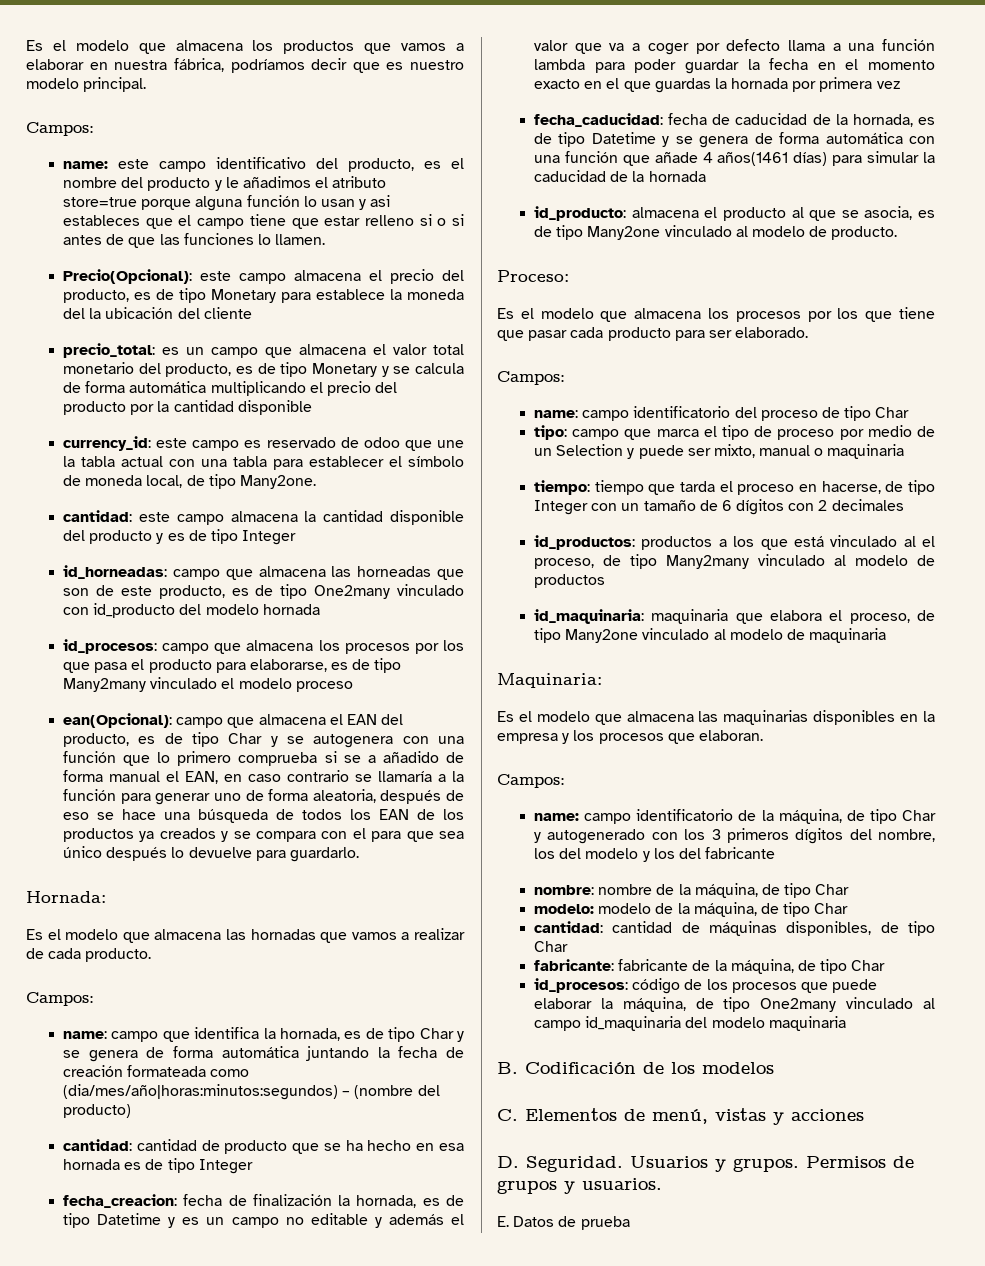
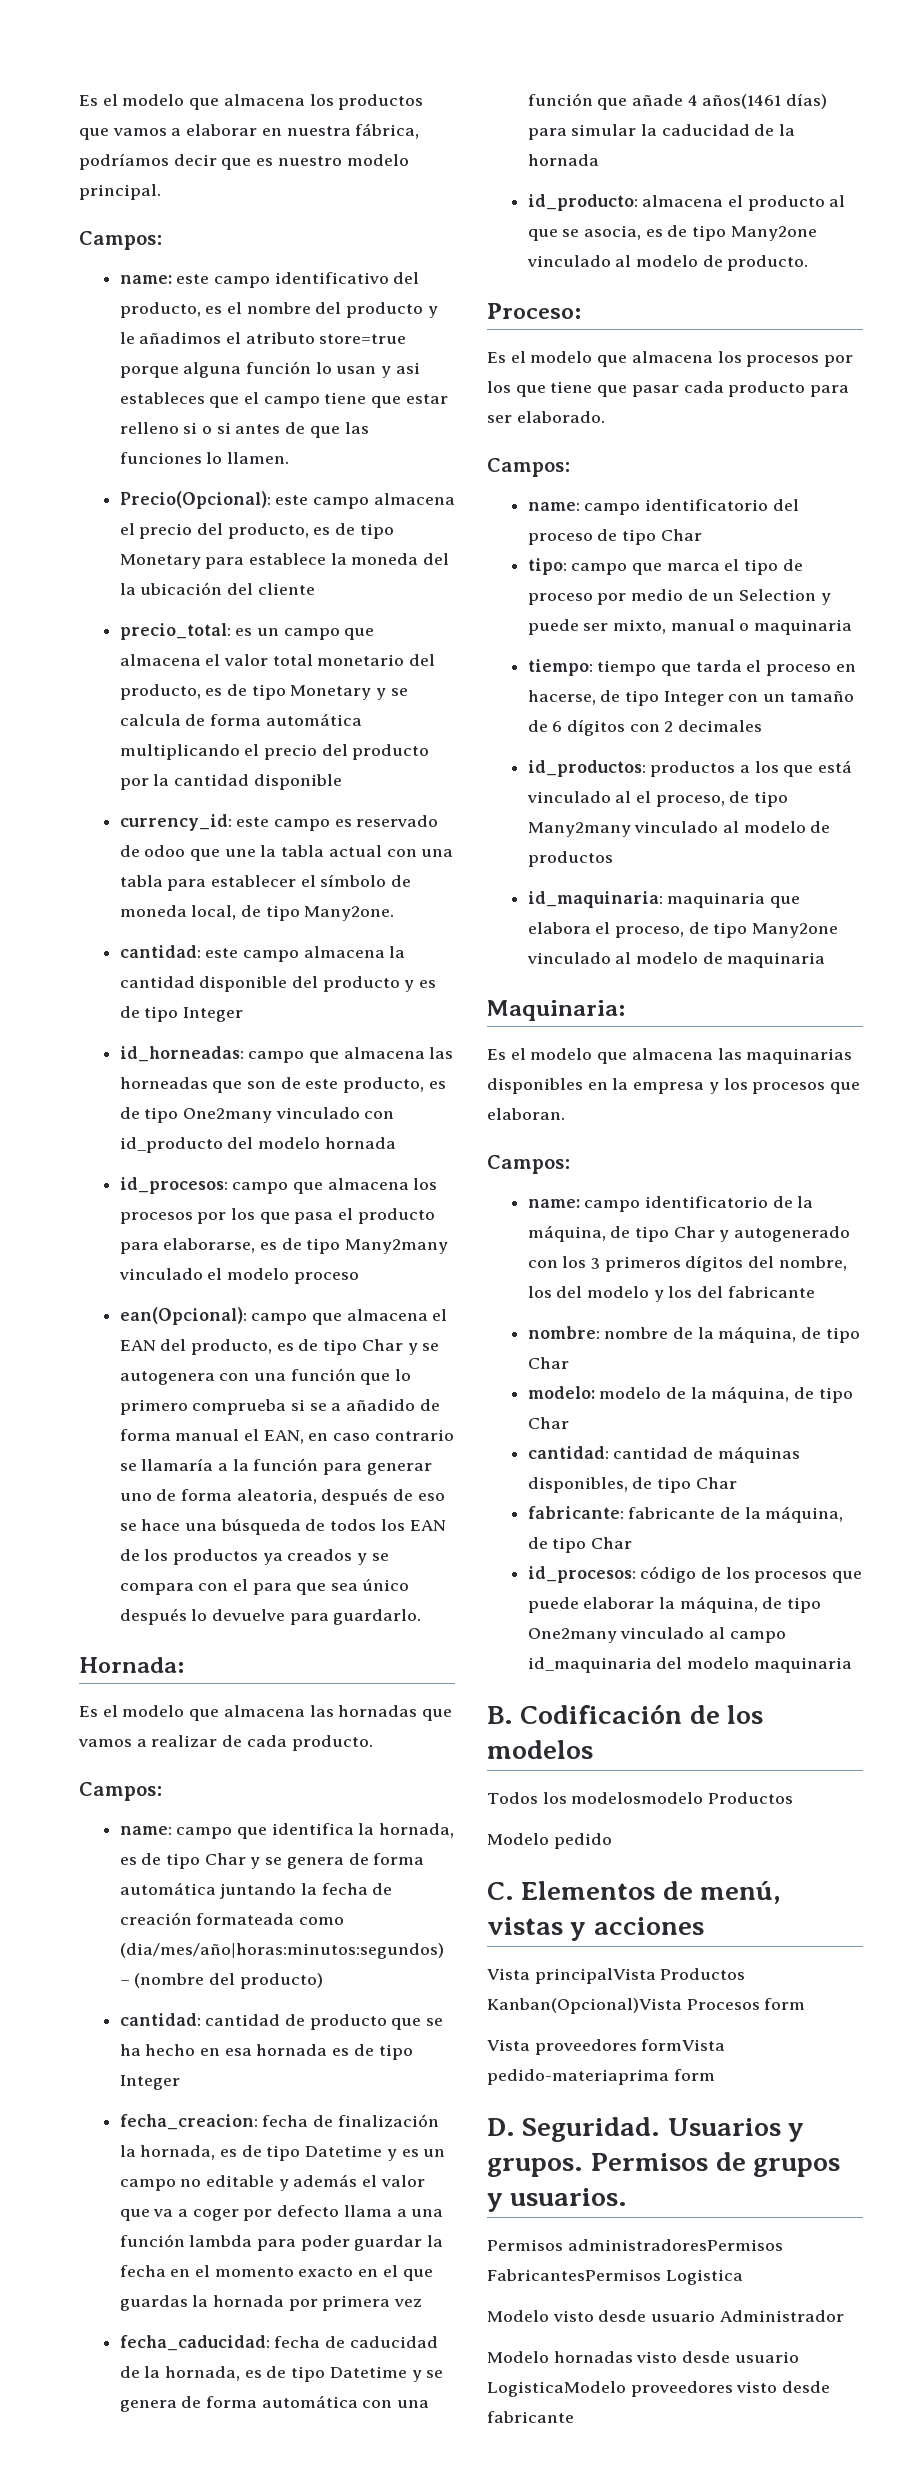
(774, 1068) none -> [487,1792,794,1804] [487,1833,612,1849] // Todos los modelosmodelo Productos // Modelo pedido
(864, 1115) none -> [487,1968,746,1984] [487,1998,806,2014] [487,2039,726,2055] [487,2069,715,2085] // Vista principalVista Productos Kanban(Opcional)Vista Procesos form // Vista proveedores formVista pedido-materiaprima form
[497,1216,630,1230] E. Datos de prueba -> [487,2239,783,2251] [487,2269,743,2285] [487,2310,844,2322] [487,2351,799,2363] [487,2381,831,2397] [487,2411,574,2423] Permisos administradoresPermisos FabricantesPermisos Logistica // Modelo visto desde usuario Administrador // Modelo hornadas visto desde usuario LogisticaModelo proveedores visto desde fabricante

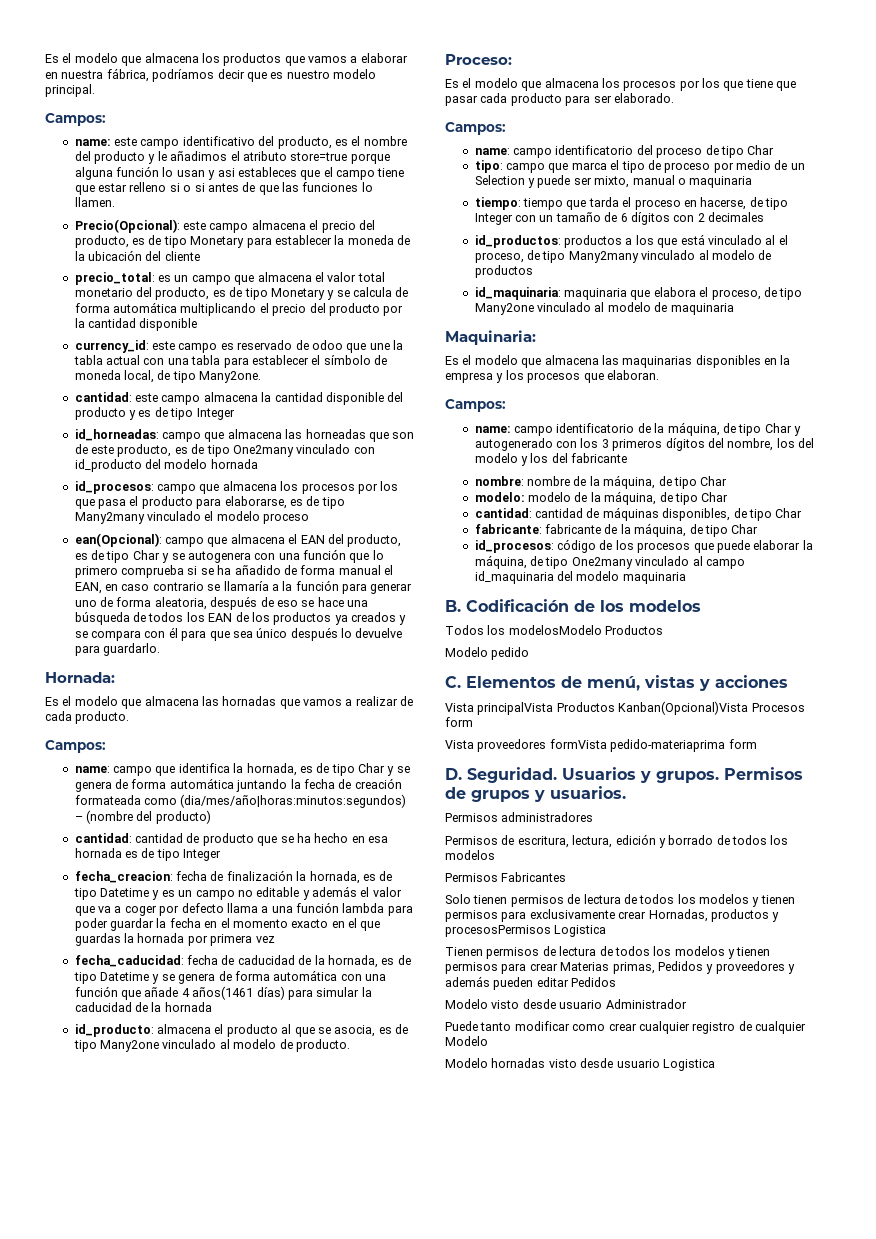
[249,553,327,565] establece -> [274,235,332,245] establecer
[423,553,450,565] del -> [397,235,411,245] de
[331,1403,342,1411] a -> [217,565,232,575] ha
[233,1579,249,1591] el -> [168,627,178,638] él
[571,1792,704,1804] modelosmodelo -> [508,625,602,635] modelosModelo
[567,2239,783,2251] [487,2269,743,2285] administradoresPermisos FabricantesPermisos Logistica -> [501,812,594,822] [445,834,789,848] [445,850,495,860] [445,872,567,882] [445,894,795,907] [445,909,780,922] [445,925,607,937] [445,946,771,959] [445,961,795,974] [445,976,617,990] administradores // Permisos de escritura, lectura, edición y borrado de todos los modelos // Permisos Fabricantes // Solo tienen permisos de lectura de todos los modelos y tienen permisos para exclusivamente crear Hornadas, productos y procesosPermisos Logistica // Tienen permisos de lectura de todos los modelos y tienen permisos para crear Materias primas, Pedidos y proveedores y además pueden editar Pedidos
(844, 2316) none -> [445,1021,806,1034] [445,1036,488,1046] // Puede tanto modificar como crear cualquier registro de cualquier Modelo
[487,2381,831,2397] [487,2411,574,2423] LogisticaModelo proveedores visto desde fabricante -> [662,1059,715,1071] Logistica

